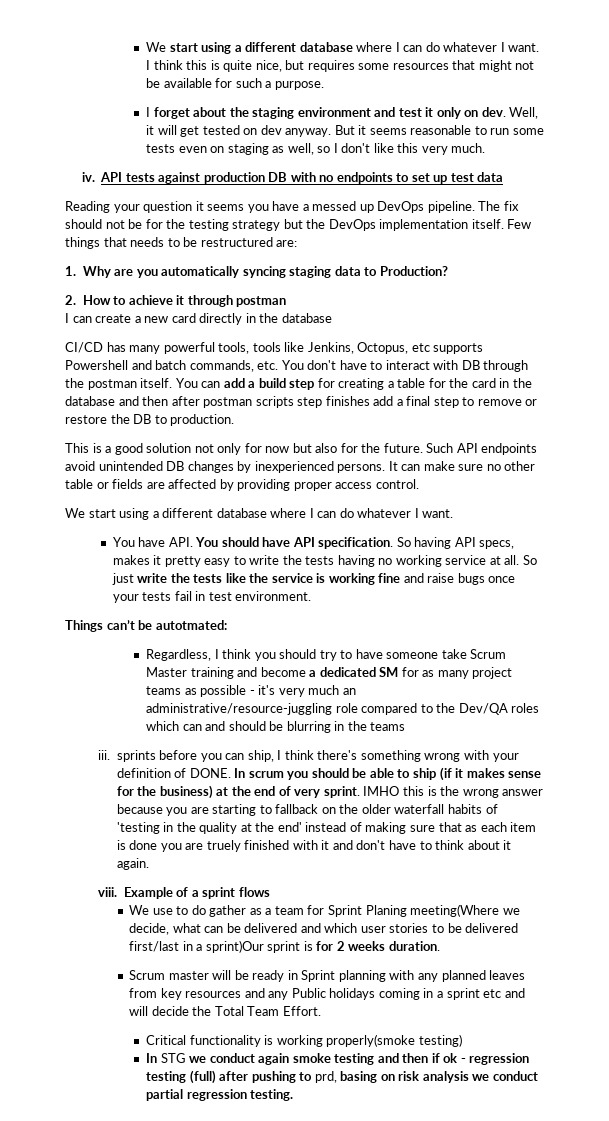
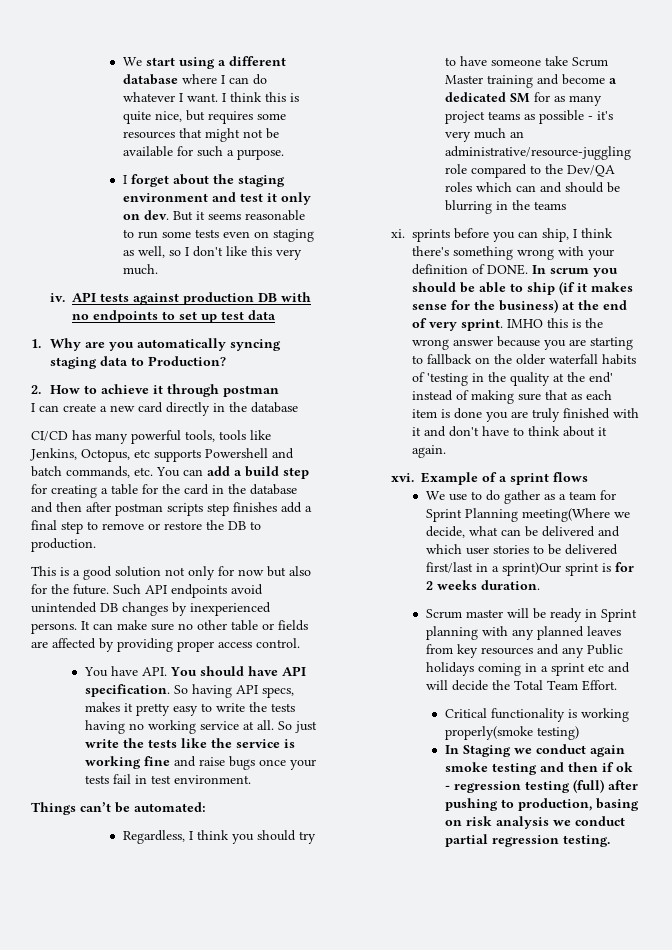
[509,107,539,119] [146,125,332,137] Well, it will get tested on dev anyway. -> (169, 215) none
[65,201,519,213] [65,219,532,231] [65,237,298,249] // Reading your question it seems you have a messed up DevOps pipeline. The fix should not be for the testing strategy but the DevOps implementation itself. Few things that needs to be restructured are: -> (277, 315) none
[307,360,529,372] [65,378,198,390] don't have to interact with DB through the postman itself. You -> (180, 472) none
[65,508,454,520] // We start using a different database where I can do whatever I want. -> (300, 643) none
[155,620,227,630] autotmated: -> [134,802,206,812] automated:
[98,750,111,760] iii. -> [391,229,406,238] xi.
[206,840,241,852] truely -> [532,408,561,422] truly
[98,887,118,897] viii. -> [391,473,415,482] xvi.
[365,905,407,917] Planing -> [464,508,518,522] Planning
[160,1053,186,1063] STG -> [462,745,511,757] Staging
[314,1071,337,1083] prd, -> [517,798,592,811] production,

